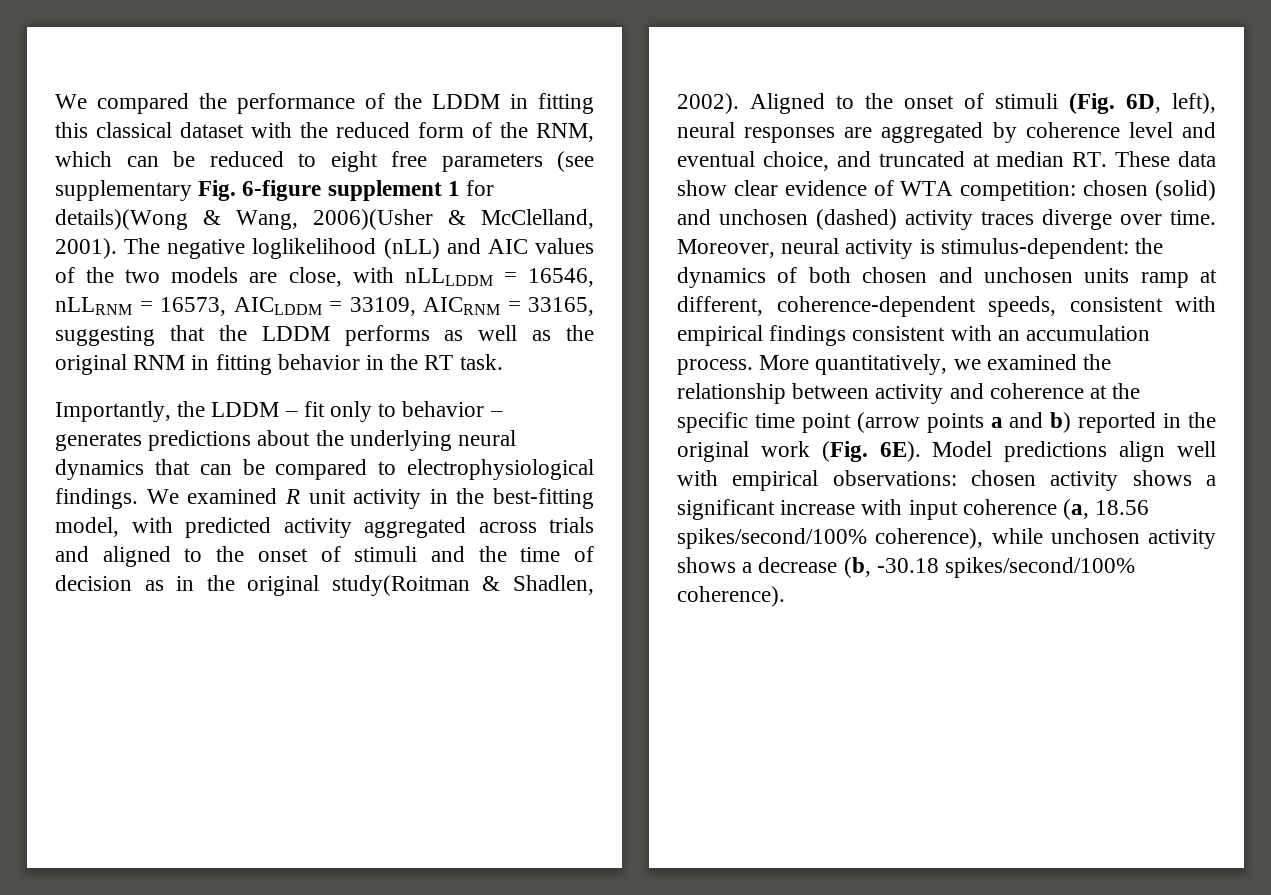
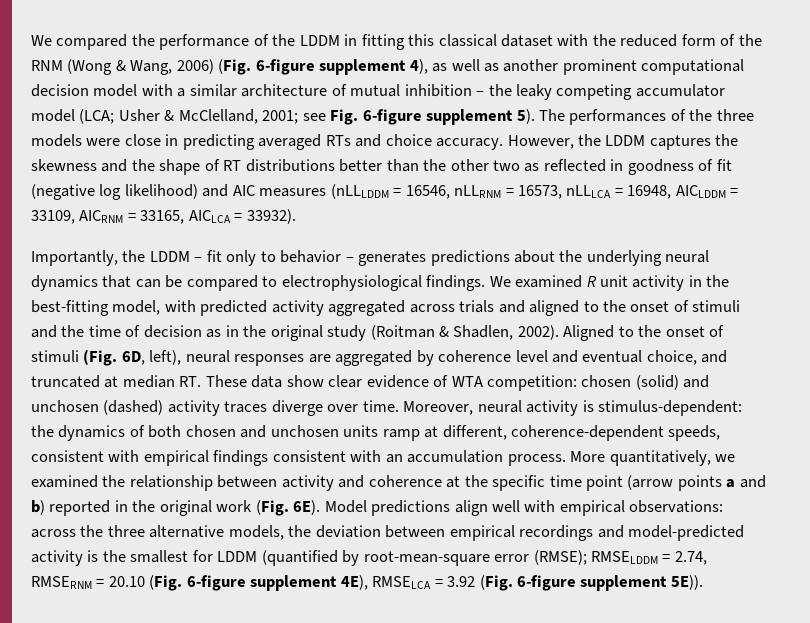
[536,123,594,142] [55,151,594,172] [55,180,495,201] [55,209,594,230] [55,238,595,259] [55,267,493,287] RNM, which can be reduced to eight free parameters (see supplementary Fig. 6-figure supplement 1 for details)(Wong & Wang, 2006)(Usher & McClelland, 2001). The negative loglikelihood (nLL) and AIC values of the two models are close, with nLLLDDM -> [31,59,745,75] [31,84,725,100] [31,109,754,125] [31,134,739,150] [31,159,732,175] [31,184,389,200] RNM (Wong & Wang, 2006) (Fig. 6-figure supplement 4), as well as another prominent computational decision model with a similar architecture of mutual inhibition – the leaky competing accumulator model (LCA; Usher & McClelland, 2001; see Fig. 6-figure supplement 5). The performances of the three models were close in predicting averaged RTs and choice accuracy. However, the LDDM captures the skewness and the shape of RT distributions better than the other two as reflected in goodness of fit (negative log likelihood) and AIC measures (nLLLDDM
(226, 306) none -> [566,185,672,199] nLLLCA = 16948,
[55,325,594,346] [55,354,503,375] suggesting that the LDDM performs as well as the original RNM in fitting behavior in the RT task. -> [188,209,296,224] AICLCA = 33932).
[331,575,470,596] study(Roitman -> [327,325,435,341] study (Roitman
[971,470,1216,491] [677,499,1150,520] [677,528,1216,549] [677,557,1136,578] [677,586,785,607] chosen activity shows a significant increase with input coherence (a, 18.56 spikes/second/100% coherence), while unchosen activity shows a decrease (b, -30.18 spikes/second/100% coherence). -> [31,525,745,541] [31,550,707,566] [31,575,703,591] across the three alternative models, the deviation between empirical recordings and model-predicted activity is the smallest for LDDM (quantified by root-mean-square error (RMSE); RMSELDDM = 2.74, RMSERNM = 20.10 (Fig. 6-figure supplement 4E), RMSELCA = 3.92 (Fig. 6-figure supplement 5E)).

